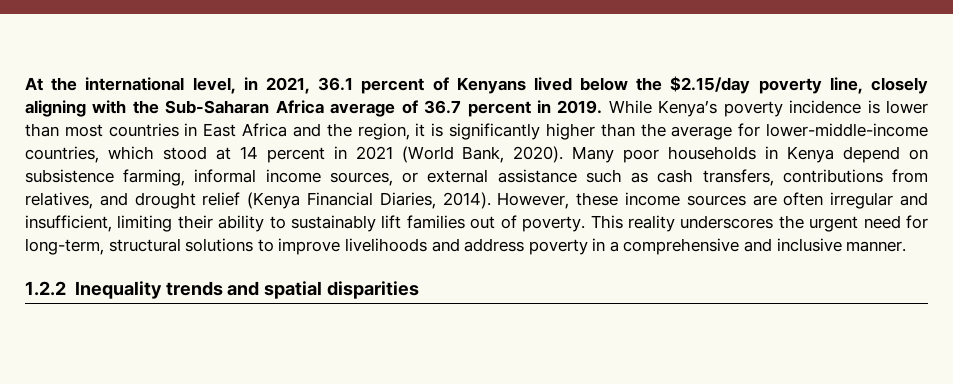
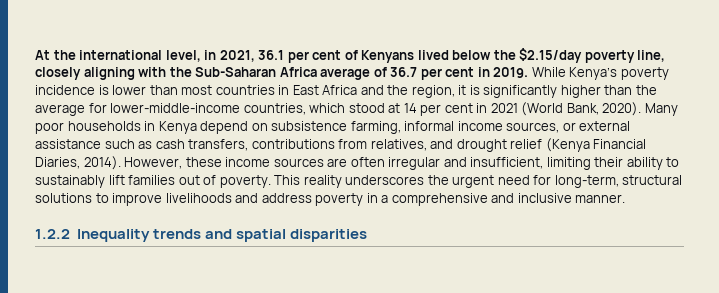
[361,78,425,94] percent -> [287,50,342,63] per cent
[467,101,531,117] percent -> [420,67,475,80] per cent
[266,147,325,163] percent -> [420,103,473,116] per cent

